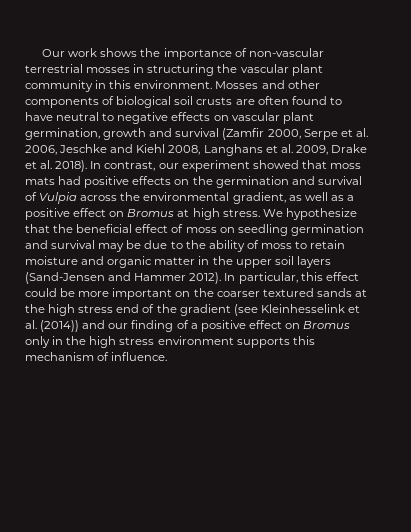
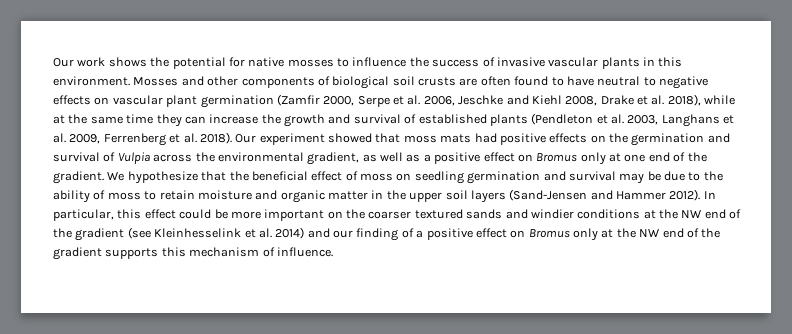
[163,48,324,60] [25,64,323,76] [25,80,93,92] importance of non-vascular terrestrial mosses in structuring the vascular plant community -> [172,57,640,69] potential for native mosses to influence the success of invasive vascular plants
[25,128,220,140] germination, growth and survival -> [200,95,274,108] germination
(201, 150) none -> [600,94,736,106] [53,113,659,127] Drake et al. 2018), while at the same time they can increase the growth and survival of established plants (Pendleton et al. 2003,
[330,144,367,153] Drake -> [103,133,166,146] Ferrenberg
[90,161,179,171] In contrast, our -> [235,134,257,143] Our
[177,208,260,220] at high stress. -> [580,152,707,165] [53,171,104,184] only at one end of the gradient.
[354,289,367,297] [25,304,114,316] at the high stress -> [505,209,702,219] and windier conditions at the NW
[40,320,80,332] (2014)) -> [275,227,305,239] 2014)
[52,336,234,348] in the high stress environment -> [601,228,721,238] [53,247,102,260] at the NW end of the gradient

